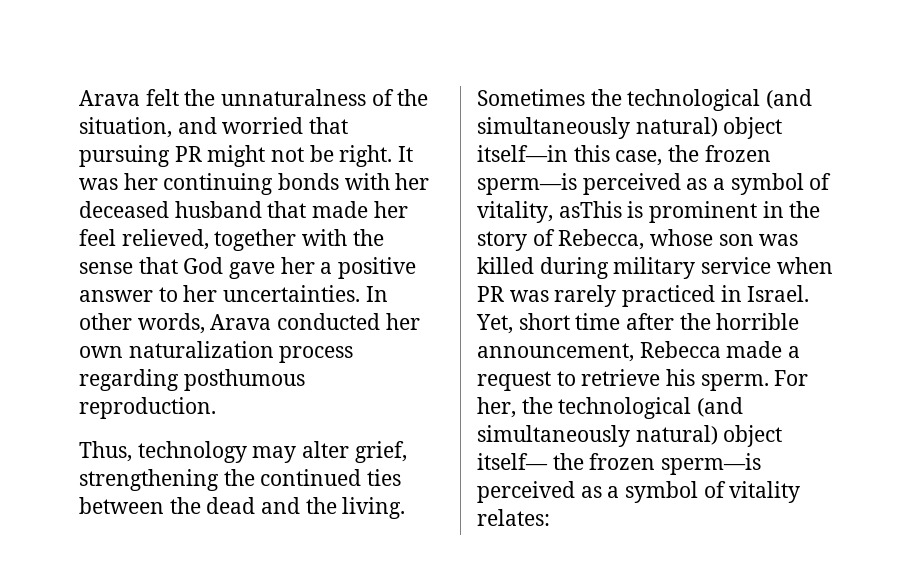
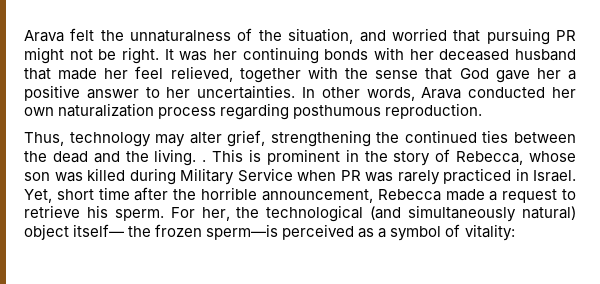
[477,89,813,111] [477,117,783,139] [477,145,771,166] [477,173,832,195] [477,201,622,223] Sometimes the technological (and simultaneously natural) object itself—in this case, the frozen sperm—is perceived as a symbol of vitality, asThis -> [202,149,244,162] . This
[613,257,772,279] military service -> [180,168,293,185] Military Service
[729,481,801,503] [477,509,550,526] vitality relates: -> [464,224,515,241] vitality:

